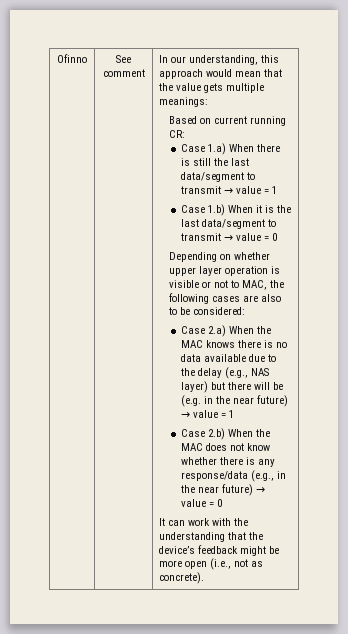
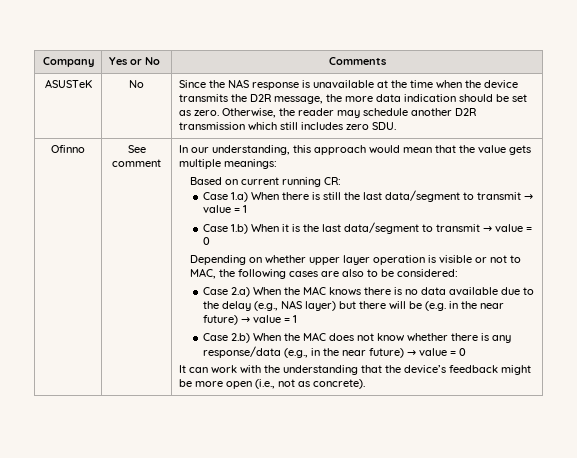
(57, 58) none -> [42,57,94,67] [108,57,160,65] [328,57,386,65] [44,79,92,88] [129,80,144,88] [178,79,518,90] [178,94,527,104] [178,108,477,118] [178,122,396,130] Company | Yes or No | Comments // ASUSTeK | No | Since the NAS response is unavailable at the time when the device transmits the D2R message, the more data indication should be set as zero. Otherwise, the reader may schedule another D2R transmission which still includes zero SDU. //

